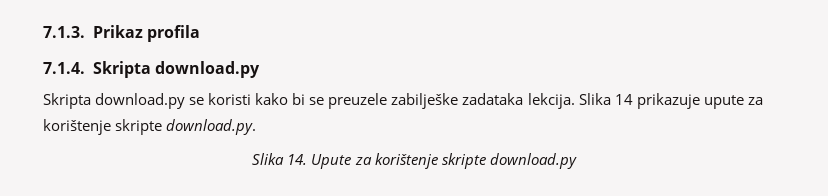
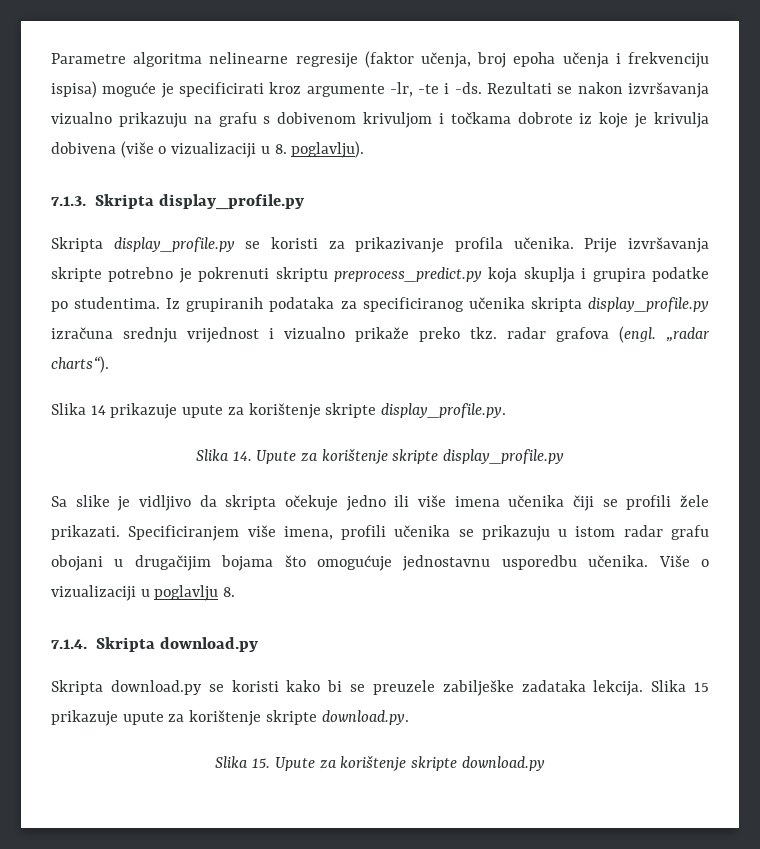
[43,25,200,42] 7.1.3. Prikaz profila -> [51,51,709,68] [51,81,709,98] [51,112,709,128] [51,141,365,158] [51,194,304,210] [51,237,709,253] [51,267,709,283] [51,297,709,312] [51,326,710,343] [51,356,109,373] [51,403,507,419] [195,448,565,464] [51,495,709,511] [51,525,709,541] [51,555,709,571] [51,585,236,601] Parametre algoritma nelinearne regresije (faktor učenja, broj epoha učenja i frekvenciju ispisa) moguće je specificirati kroz argumente -lr, -te i -ds. Rezultati se nakon izvršavanja vizualno prikazuju na grafu s dobivenom krivuljom i točkama dobrote iz koje je krivulja dobivena (više o vizualizaciji u 8. poglavlju). // 7.1.3. Skripta display_profile.py // Skripta display_profile.py se koristi za prikazivanje profila učenika. Prije izvršavanja skripte potrebno je pokrenuti skriptu preprocess_predict.py koja skuplja i grupira podatke po studentima. Iz grupiranih podataka za specificiranog učenika skripta display_profile.py izračuna srednju vrijednost i vizualno prikaže preko tkz. radar grafova (engl. „radar charts“). // Slika 14 prikazuje upute za korištenje skripte display_profile.py. // Slika 14. Upute za korištenje skripte display_profile.py // Sa slike je vidljivo da skripta očekuje jedno ili više imena učenika čiji se profili žele prikazati. Specificiranjem više imena, profili učenika se prikazuju u istom radar grafu obojani u drugačijim bojama što omogućuje jednostavnu usporedbu učenika. Više o vizualizaciji u poglavlju 8.
[614,94,633,105] 14 -> [694,682,710,692] 15
[287,154,308,165] 14. -> [252,758,271,768] 15.

